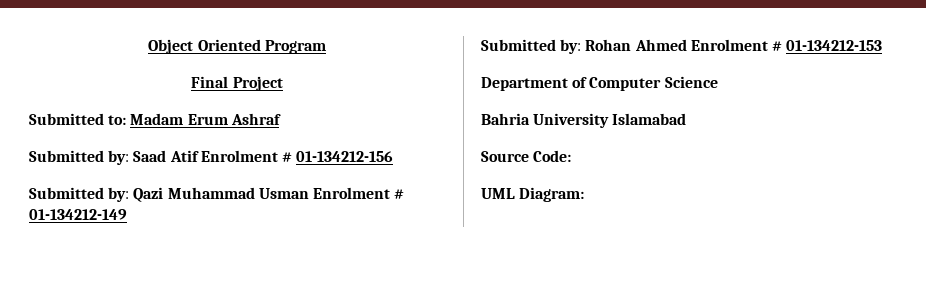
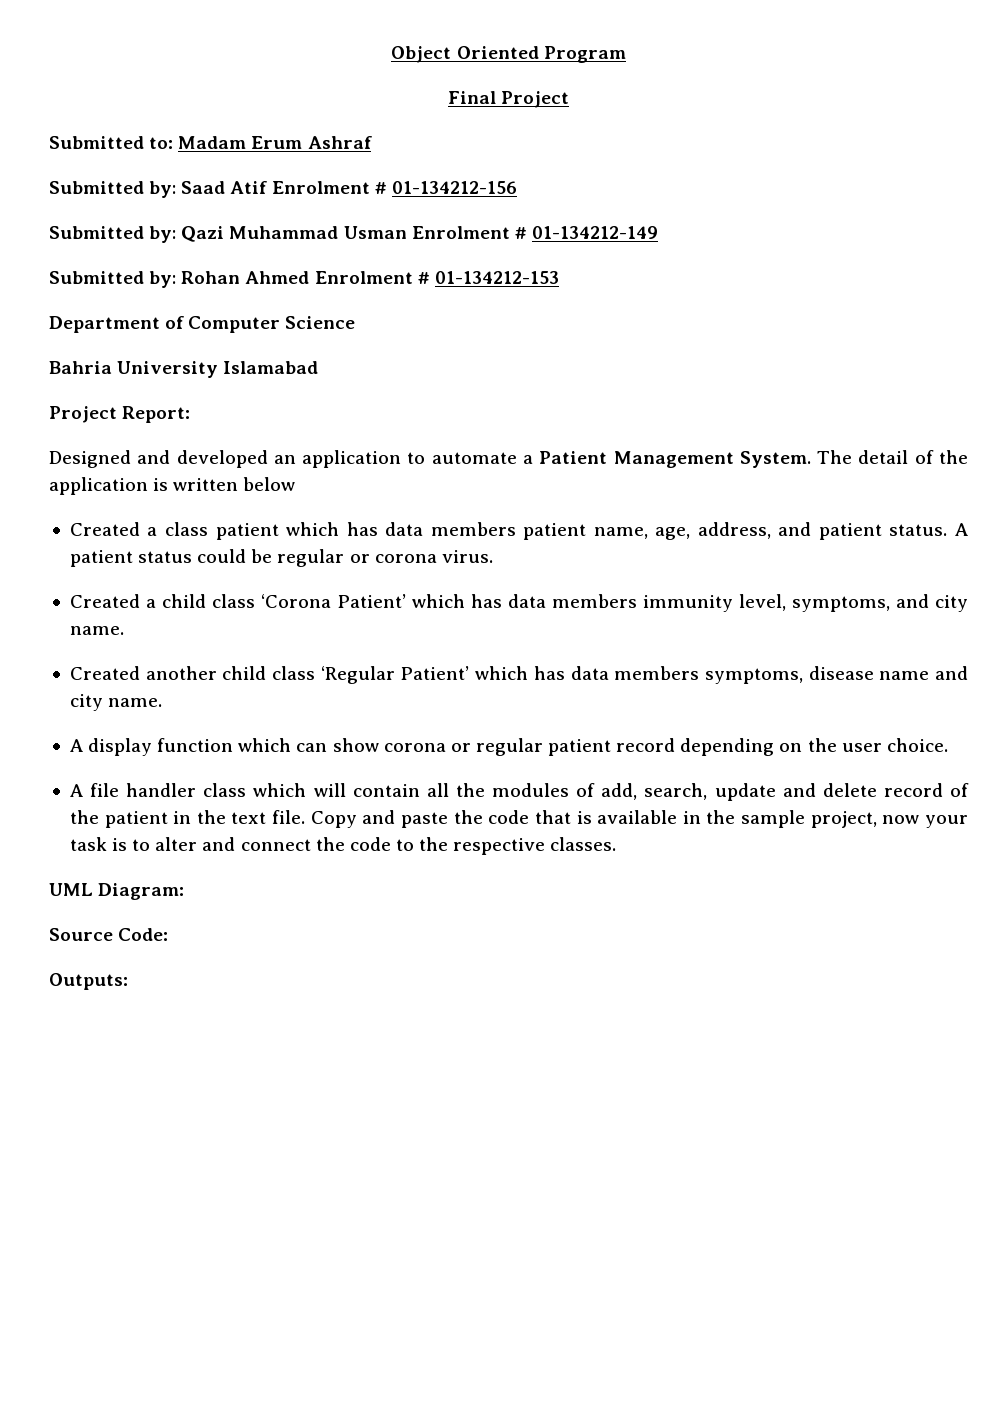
(687, 119) none -> [49,406,191,423] [49,450,969,468] [49,477,296,495] [69,522,968,540] [69,549,493,567] [69,594,969,612] [69,626,124,635] [69,666,969,684] [69,694,163,711] [69,738,948,756] [69,783,969,801] [69,810,969,828] [69,837,617,855] [49,883,185,900] // Project Report: // Designed and developed an application to automate a Patient Management System. The detail of the application is written below // Created a class patient which has data members patient name, age, address, and patient status. A patient status could be regular or corona virus. // Created a child class ‘Corona Patient’ which has data members immunity level, symptoms, and city name. // Created another child class ‘Regular Patient’ which has data members symptoms, disease name and city name. // A display function which can show corona or regular patient record depending on the user choice. // A file handler class which will contain all the modules of add, search, update and delete record of the patient in the text file. Copy and paste the code that is available in the sample project, now your task is to alter and connect the code to the respective classes. // UML Diagram:
[481,187,585,202] UML Diagram: -> [49,973,128,990] Outputs:

